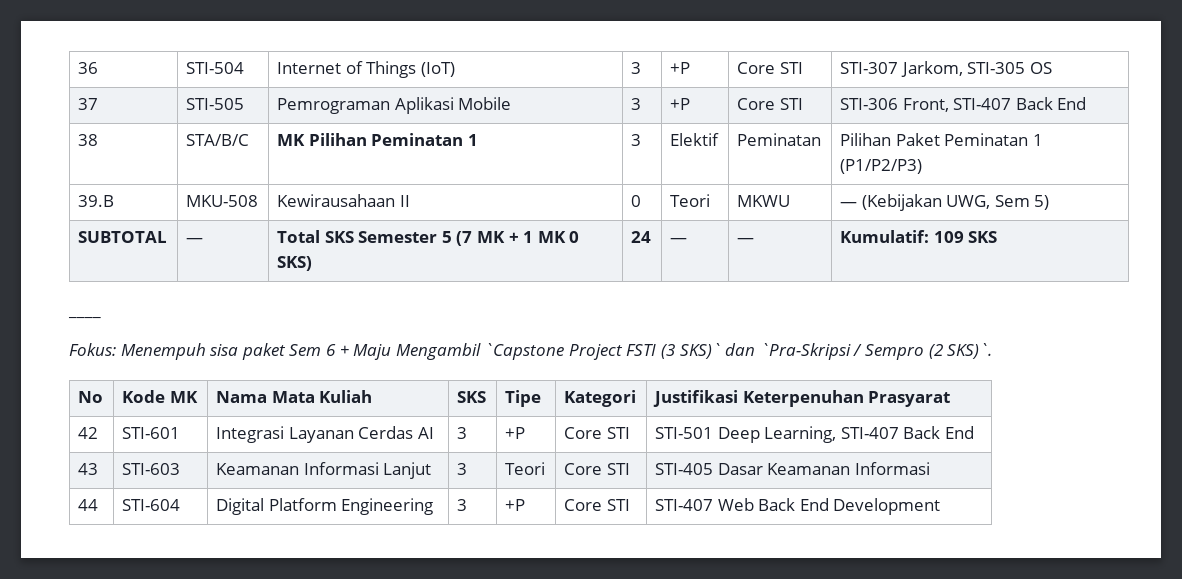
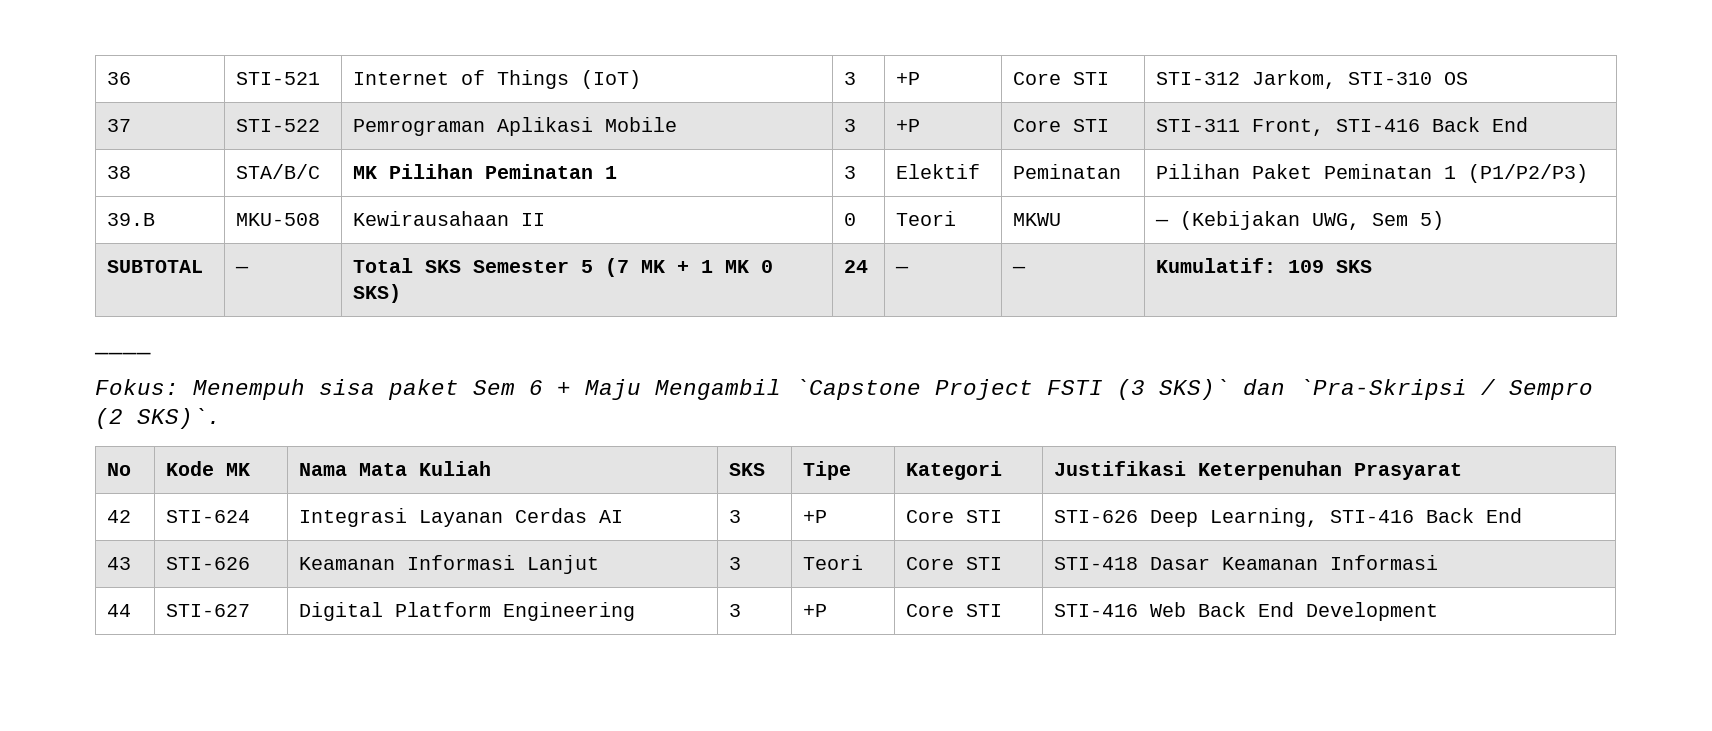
[186,62,245,74] STI-504 -> [235,72,320,85] STI-521
[840,61,1026,77] STI-307 Jarkom, STI-305 -> [1155,70,1432,89] STI-312 Jarkom, STI-310
[186,98,245,110] STI-505 -> [235,119,320,132] STI-522
[840,98,1012,112] STI-306 Front, STI-407 -> [1155,119,1420,136] STI-311 Front, STI-416
[122,427,181,439] STI-601 -> [165,510,250,523] STI-624
[655,427,714,439] STI-501 -> [1053,510,1138,523] STI-626
[840,427,899,439] STI-407 -> [1329,510,1414,523] STI-416
[122,463,181,475] STI-603 -> [165,557,250,570] STI-626
[655,463,714,475] STI-405 -> [1053,557,1138,570] STI-418
[122,499,181,511] STI-604 -> [165,604,250,617] STI-627
[655,499,714,511] STI-407 -> [1053,604,1138,617] STI-416

